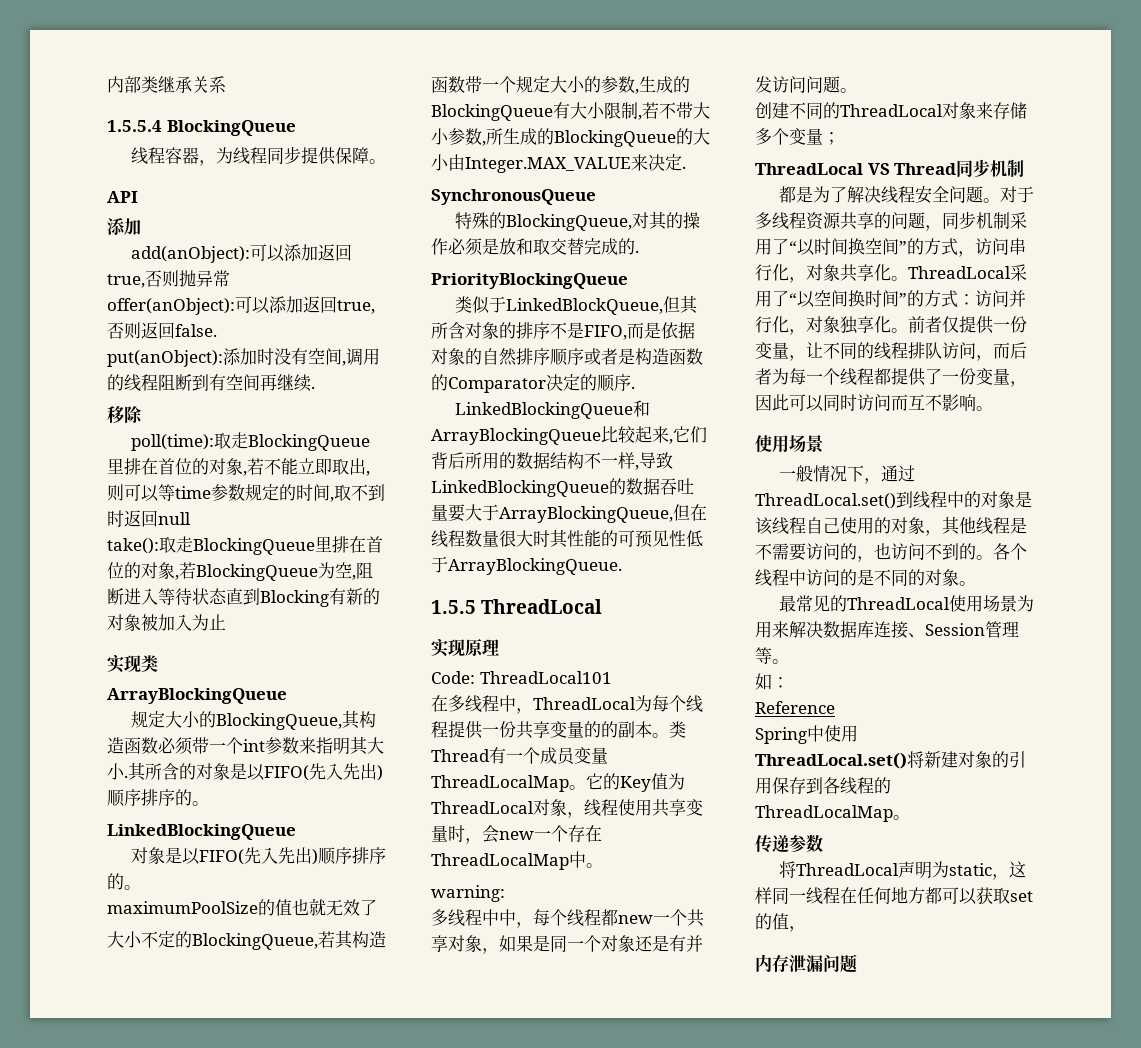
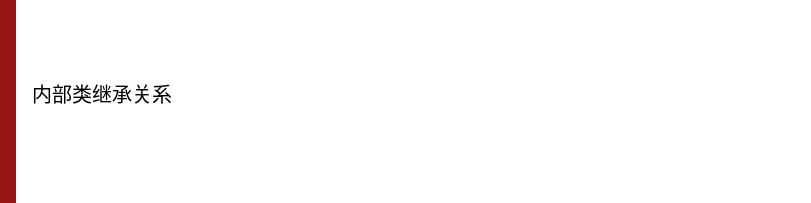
[107,120,296,136] [130,146,386,166] [107,191,138,203] [107,218,141,235] [130,244,352,263] [107,270,230,288] [107,296,375,315] [107,322,217,339] [107,348,380,367] [107,374,315,392] [107,405,143,424] [130,432,370,451] [107,458,370,476] [107,484,385,502] [107,510,191,527] [107,536,383,555] [107,562,373,581] [107,588,380,607] [107,614,226,631] [107,655,158,673] [107,688,287,704] [130,710,376,730] [107,736,384,755] [107,762,383,781] [107,789,209,807] [107,824,296,840] [130,847,386,865] [107,873,141,890] [107,898,377,916] [107,930,386,950] [431,76,690,94] [431,102,710,121] [431,128,710,147] [431,154,686,173] [431,189,596,205] [454,211,700,231] [431,238,639,256] [431,273,628,289] [454,295,698,315] [431,322,695,340] [431,348,703,366] [431,374,635,393] [454,400,650,419] [431,426,707,445] [431,452,673,470] [431,478,694,497] [431,504,707,523] [431,529,703,548] [431,556,622,575] [431,599,603,614] [431,639,499,657] [431,671,612,684] [431,695,703,714] [431,721,686,739] [431,747,608,765] [431,773,685,792] [431,799,703,818] [431,825,602,844] [431,851,603,870] [431,885,505,902] [431,909,704,928] [431,935,703,954] [755,76,857,93] [755,102,1027,119] [755,128,840,145] [755,159,1025,177] [778,186,1034,204] [755,211,1027,231] [755,238,1026,257] [755,264,1027,283] [755,290,1026,308] [755,316,1027,335] [755,342,1027,361] [755,368,1027,387] [755,394,993,412] [755,435,824,453] [778,465,915,484] [755,491,1032,509] [755,516,1027,536] [755,543,1027,562] [755,569,976,587] [778,595,1034,612] [755,621,1019,639] [755,647,789,664] [755,673,789,690] [755,701,835,714] [755,725,858,744] [755,751,1026,769] [755,777,891,795] [755,805,910,822] [755,834,823,853] [778,861,1026,880] [755,887,1033,905] [755,913,806,932] [755,954,857,973] // 1.5.5.4 BlockingQueue // 线程容器，为线程同步提供保障。 // API // 添加 // add(anObject):可以添加返回true,否则抛异常 // offer(anObject):可以添加返回true,否则返回false. // put(anObject):添加时没有空间,调用的线程阻断到有空间再继续. // 移除 // poll(time):取走BlockingQueue里排在首位的对象,若不能立即取出,则可以等time参数规定的时间,取不到时返回null // take():取走BlockingQueue里排在首位的对象,若BlockingQueue为空,阻断进入等待状态直到Blocking有新的对象被加入为止 // 实现类 // ArrayBlockingQueue // 规定大小的BlockingQueue,其构造函数必须带一个int参数来指明其大小.其所含的对象是以FIFO(先入先出)顺序排序的。 // LinkedBlockingQueue // 对象是以FIFO(先入先出)顺序排序的。 // maximumPoolSize的值也就无效了 // 大小不定的BlockingQueue,若其构造函数带一个规定大小的参数,生成的BlockingQueue有大小限制,若不带大小参数,所生成的BlockingQueue的大小由Integer.MAX_VALUE来决定. // SynchronousQueue // 特殊的BlockingQueue,对其的操作必须是放和取交替完成的. // PriorityBlockingQueue // 类似于LinkedBlockQueue,但其所含对象的排序不是FIFO,而是依据对象的自然排序顺序或者是构造函数的Comparator决定的顺序. // LinkedBlockingQueue和ArrayBlockingQueue比较起来,它们背后所用的数据结构不一样,导致LinkedBlockingQueue的数据吞吐量要大于ArrayBlockingQueue,但在线程数量很大时其性能的可预见性低于ArrayBlockingQueue. // 1.5.5 ThreadLocal // 实现原理 // Code: ThreadLocal101 // 在多线程中，ThreadLocal为每个线程提供一份共享变量的的副本。类Thread有一个成员变量ThreadLocalMap。它的Key值为ThreadLocal对象，线程使用共享变量时，会new一个存在ThreadLocalMap中。 // warning: // 多线程中中，每个线程都new一个共享对象，如果是同一个对象还是有并发访问问题。 // 创建不同的ThreadLocal对象来存储多个变量； // ThreadLocal VS Thread同步机制 // 都是为了解决线程安全问题。对于多线程资源共享的问题，同步机制采用了“以时间换空间”的方式，访问串行化，对象共享化。ThreadLocal采用了“以空间换时间”的方式：访问并行化，对象独享化。前者仅提供一份变量，让不同的线程排队访问，而后者为每一个线程都提供了一份变量，因此可以同时访问而互不影响。 // 使用场景 // 一般情况下，通过ThreadLocal.set()到线程中的对象是该线程自己使用的对象，其他线程是不需要访问的，也访问不到的。各个线程中访问的是不同的对象。 // 最常见的ThreadLocal使用场景为用来解决数据库连接、Session管理等。 // 如： // Reference // Spring中使用 // ThreadLocal.set()将新建对象的引用保存到各线程的ThreadLocalMap。 // 传递参数 // 将ThreadLocal声明为static，这样同一线程在任何地方都可以获取set的值， // 内存泄漏问题 -> (172, 94) none

